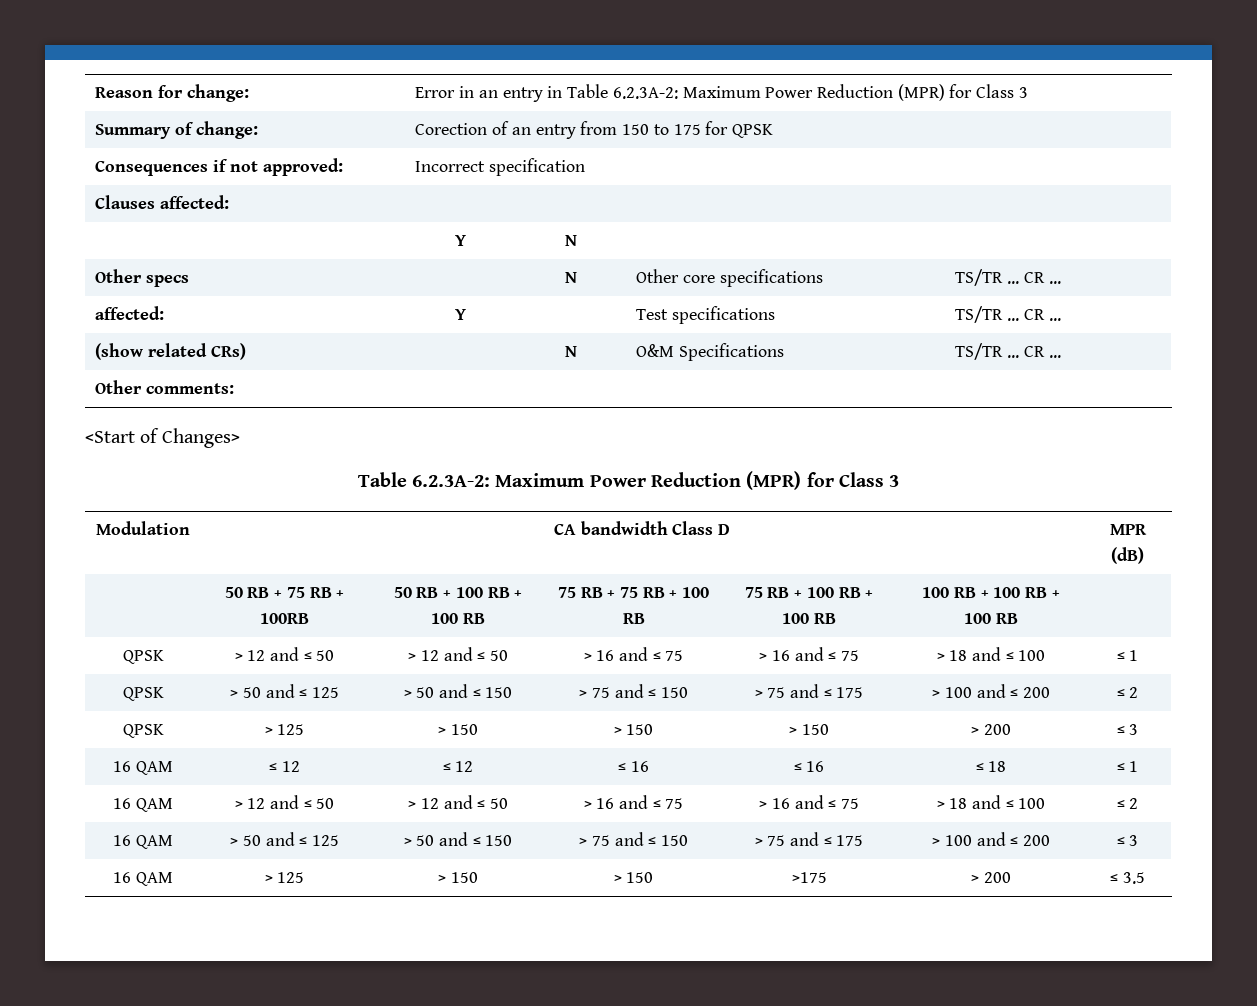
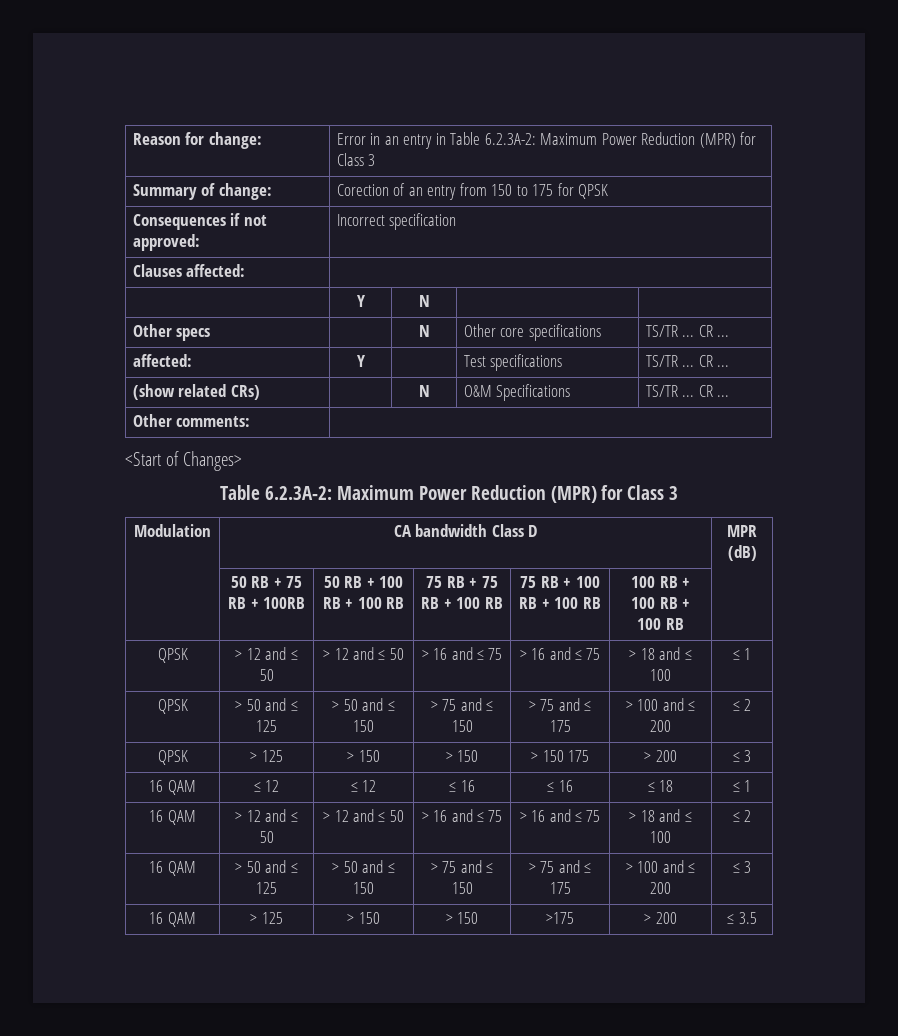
(829, 729) none -> [567,750,589,762] 175

